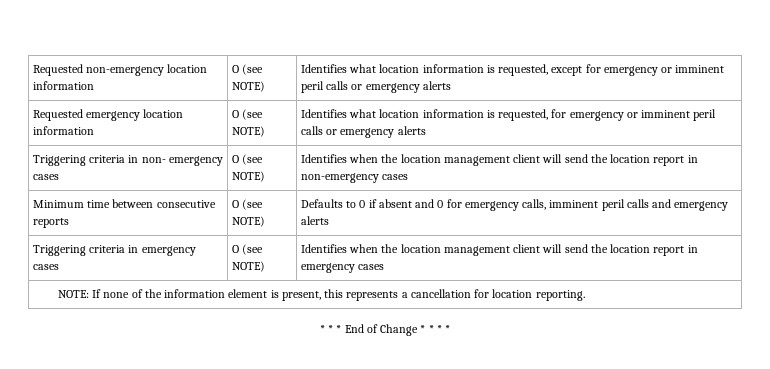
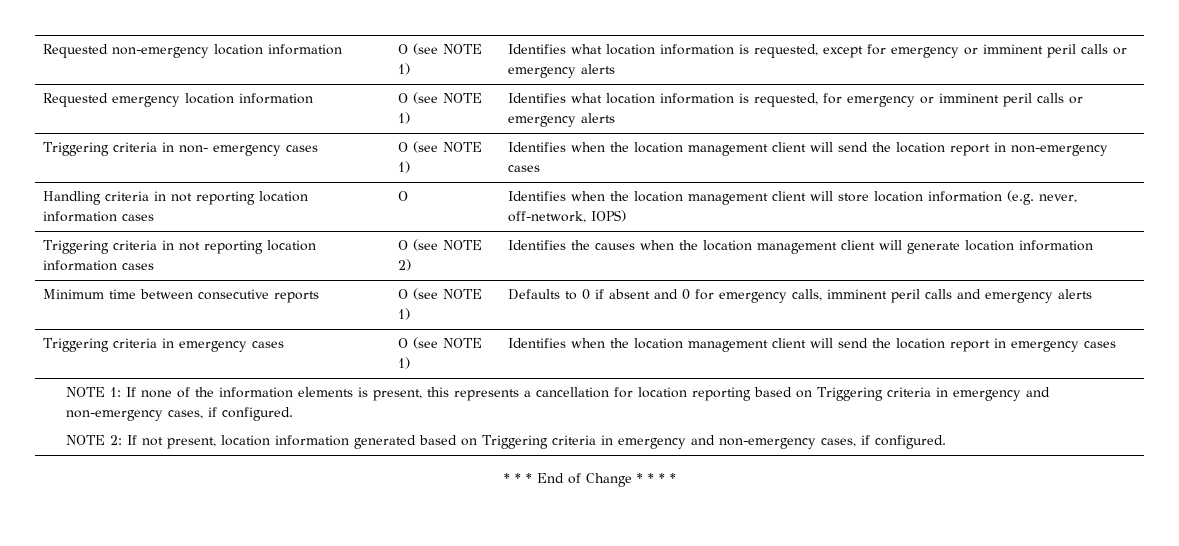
[231,81,265,92] NOTE) -> [443,44,483,54] [398,63,411,75] NOTE 1)
[231,126,265,137] NOTE) -> [443,93,483,103] [398,112,411,124] NOTE 1)
[231,171,265,182] NOTE) -> [443,142,483,152] [398,161,411,173] NOTE 1)
(409, 177) none -> [43,191,309,205] [43,211,155,222] [398,191,409,201] [508,190,1078,205] [508,210,627,223] [43,240,317,254] [43,260,155,271] [398,239,483,251] [398,259,412,271] [508,240,1094,254] // Handling criteria in not reporting location information cases | O | Identifies when the location management client will store location information (e.g. never, off-network, IOPS) // Triggering criteria in not reporting location information cases | O (see NOTE 2) | Identifies the causes when the location management client will generate location information
[231,216,265,227] NOTE) -> [443,289,483,299] [398,308,411,320] NOTE 1)
[231,261,265,272] NOTE) -> [443,338,483,348] [398,357,411,369] NOTE 1)
[57,290,89,298] NOTE: -> [65,387,121,397] NOTE 1:
[228,289,268,298] element -> [297,387,353,397] elements
[535,290,585,301] reporting. -> [691,387,1050,401] [65,407,293,421] [65,435,946,449] reporting based on Triggering criteria in emergency and non-emergency cases, if configured. // NOTE 2: If not present, location information generated based on Triggering criteria in emergency and non-emergency cases, if configured.

